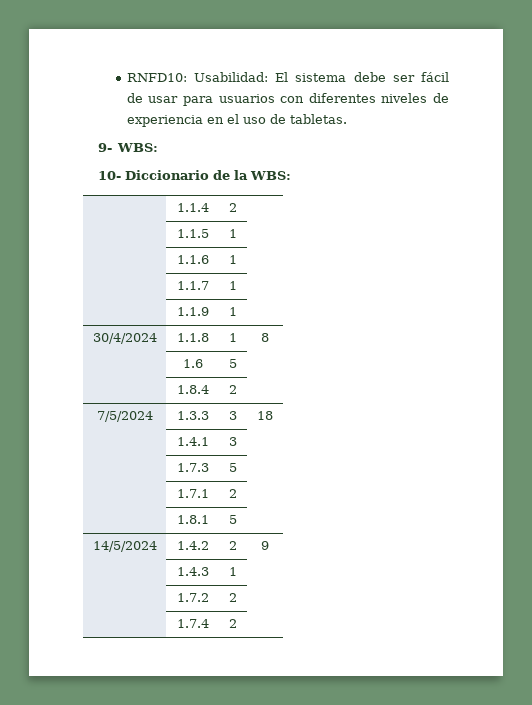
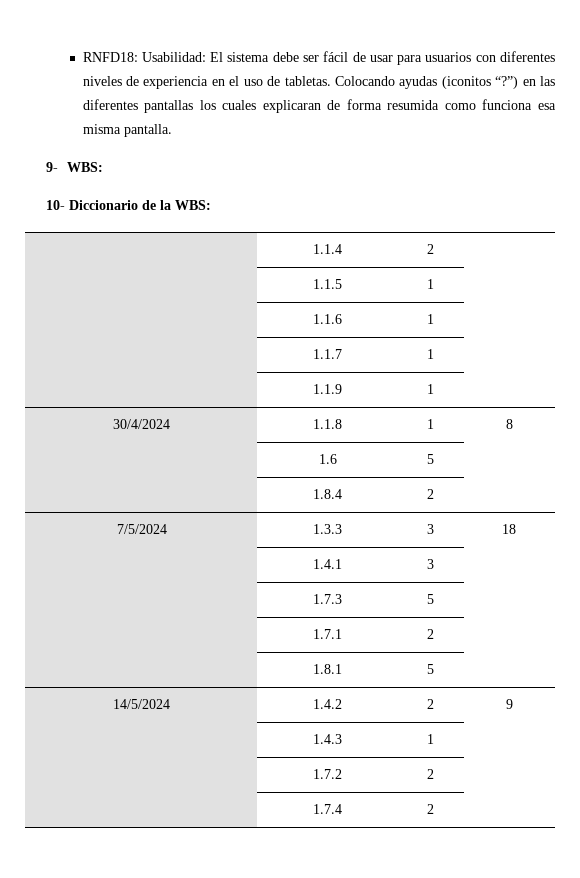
[126,73,187,82] RNFD10: -> [82,52,138,62] RNFD18:
(347, 119) none -> [334,76,555,89] [82,99,557,113] [82,124,172,137] Colocando ayudas (iconitos “?”) en las diferentes pantallas los cuales explicaran de forma resumida como funciona esa misma pantalla.

